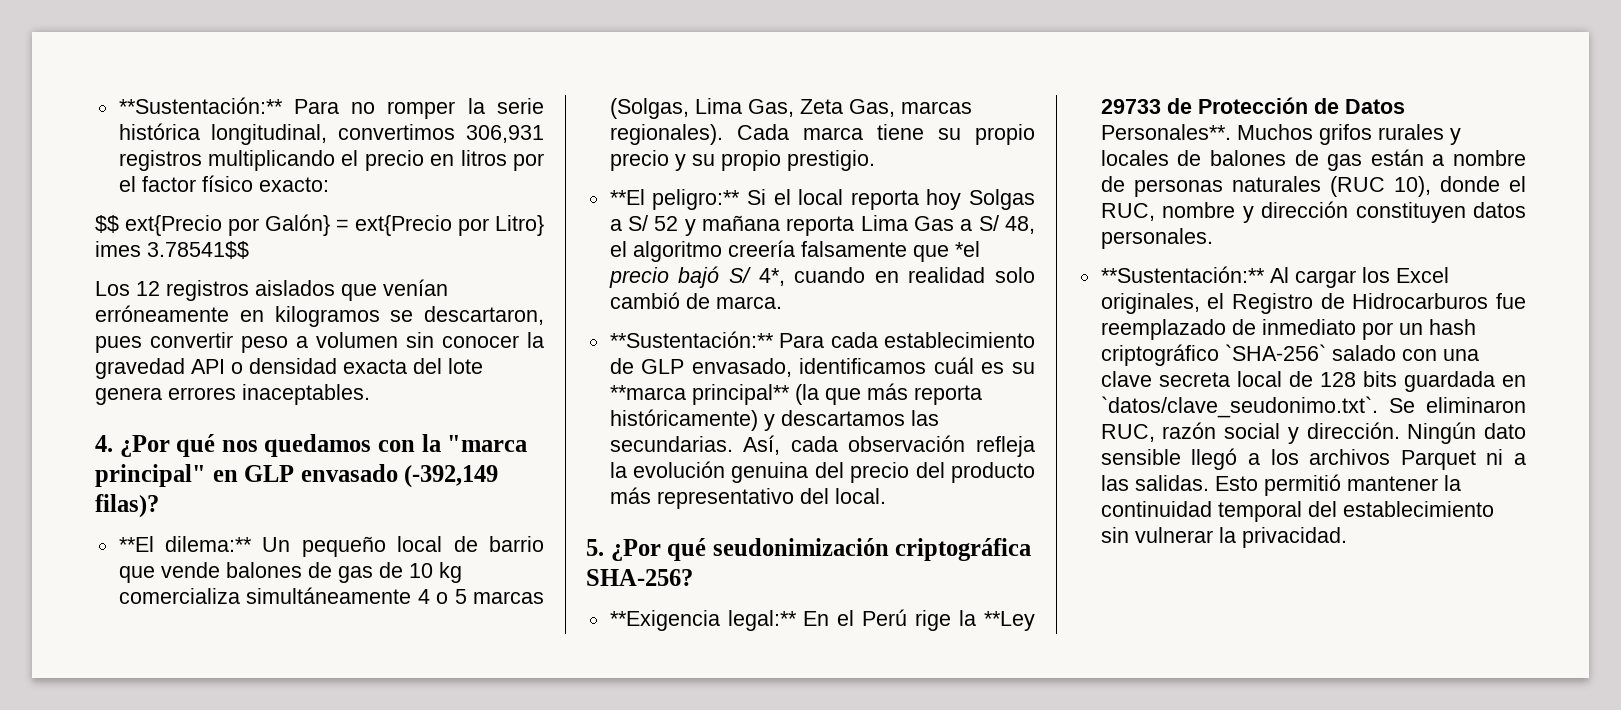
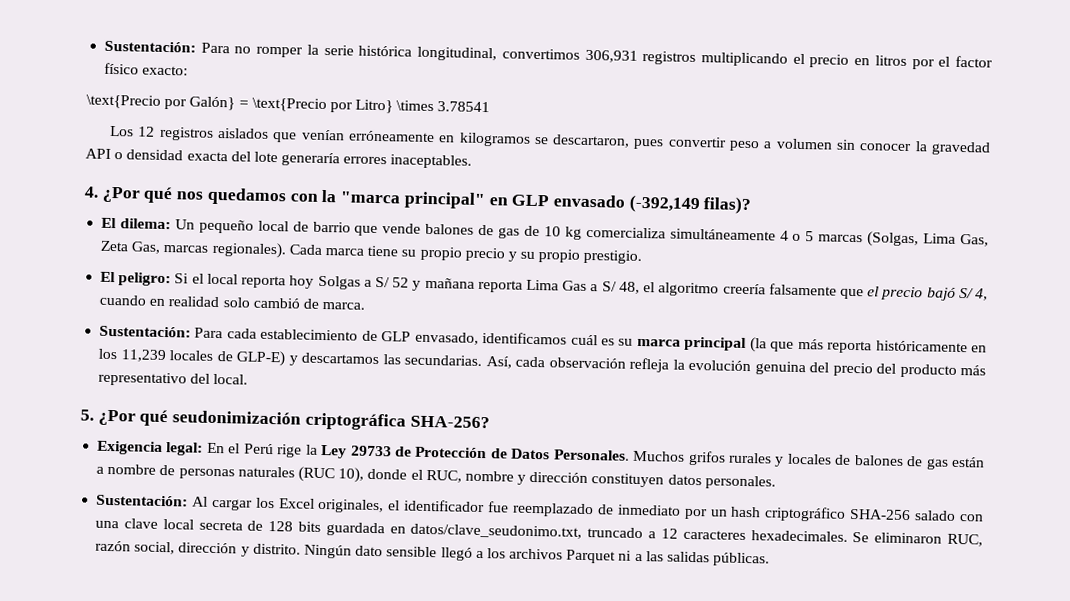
[118,97,283,114] **Sustentación:** -> [104,40,197,53] Sustentación:
[95,215,222,236] $$ ext{Precio -> [86,94,161,109] \text{Precio
[355,215,452,236] ext{Precio -> [251,97,327,113] \text{Precio
[95,241,249,259] imes 3.78541$$ -> [396,100,491,113] \times 3.78541
[95,387,162,405] genera -> [281,152,341,167] generaría
[118,536,253,552] **El dilema:** -> [101,217,171,230] El dilema:
[609,189,741,210] **El peligro:** -> [100,271,172,287] El peligro:
[954,241,980,257] *el -> [867,286,880,297] el
[758,268,785,286] 4*, -> [974,288,988,301] 4,
[609,331,774,348] **Sustentación:** -> [99,325,192,338] Sustentación:
[609,384,790,405] **marca principal** -> [636,336,748,352] marca principal
[609,409,758,431] históricamente) -> [875,340,988,353] [98,348,286,367] históricamente en los 11,239 locales de GLP-E)
[609,610,797,631] **Exigencia legal:** -> [97,440,204,456] Exigencia legal:
[984,611,1035,631] **Ley -> [320,444,348,459] Ley
[1100,124,1231,140] Personales**. -> [553,449,630,461] Personales.
[1100,266,1265,283] **Sustentación:** -> [96,494,189,507] Sustentación:
[1231,293,1489,314] Registro de Hidrocarburos -> [404,499,486,513] identificador
[1224,344,1326,361] `SHA-256` -> [849,508,912,521] SHA-256
[1158,371,1282,387] secreta local -> [162,519,243,531] local secreta
[1100,396,1526,418] [1100,422,1400,444] `datos/clave_seudonimo.txt`. Se eliminaron RUC, razón social y dirección. -> [410,523,984,547] [95,540,301,557] datos/clave_seudonimo.txt, truncado a 12 caracteres hexadecimales. Se eliminaron RUC, razón social, dirección y distrito.
[1134,474,1461,496] [1100,501,1494,522] [1100,527,1347,548] salidas. Esto permitió mantener la continuidad temporal del establecimiento sin vulnerar la privacidad. -> [667,551,771,567] salidas públicas.

